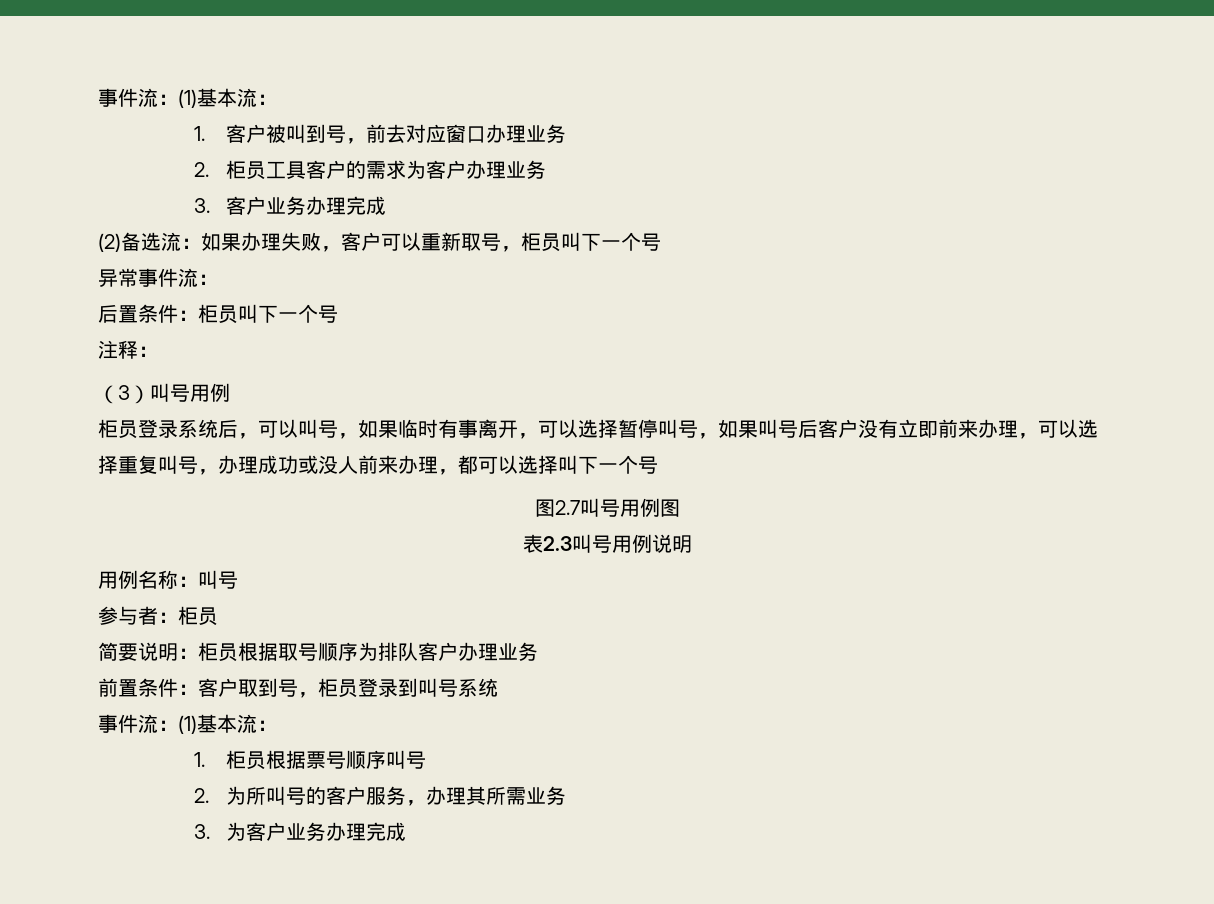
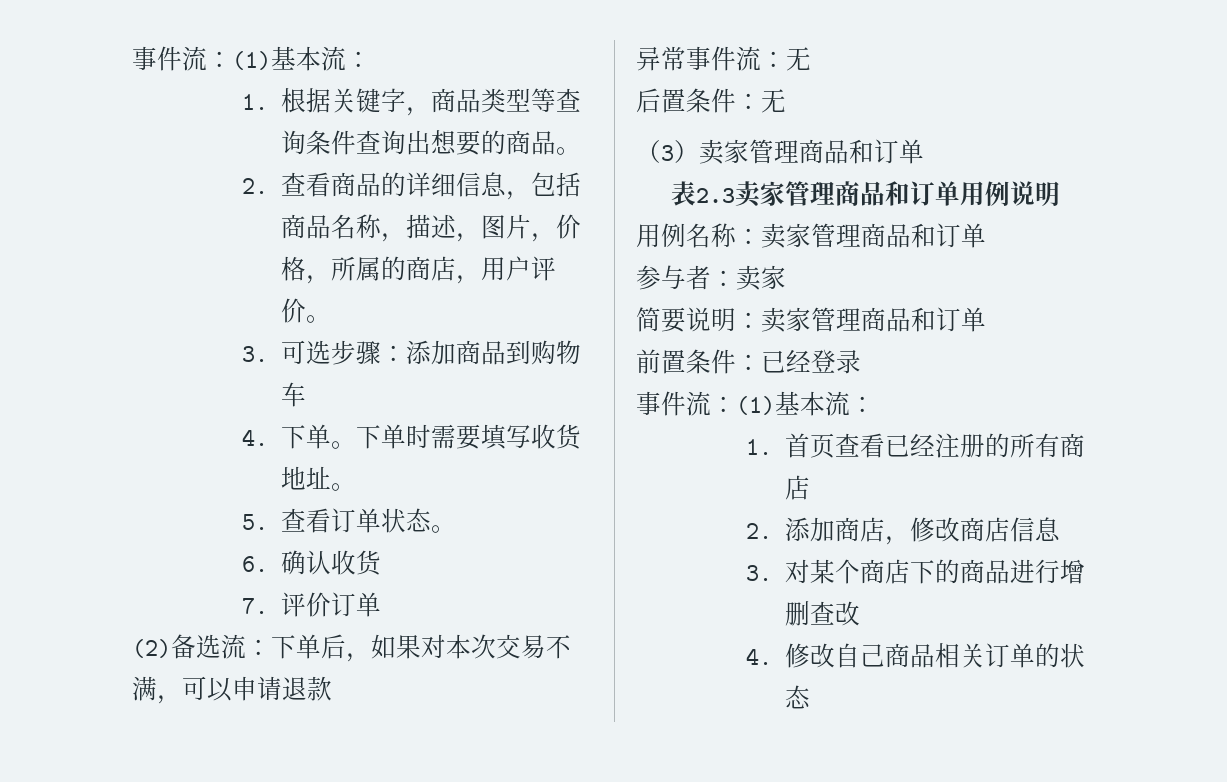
[98,88,277,108] [193,124,566,144] [193,160,546,180] [193,196,386,215] [98,232,661,252] 事件流：(1)基本流： // 1.客户被叫到号，前去对应窗口办理业务 // 2.柜员工具客户的需求为客户办理业务 // 3.客户业务办理完成 // (2)备选流：如果办理失败，客户可以重新取号，柜员叫下一个号 -> [132,46,371,71] [242,88,581,116] [280,130,581,156] [242,172,581,200] [280,214,581,242] [280,256,556,284] [280,298,331,323] [242,340,581,365] [280,382,306,407] [242,424,582,450] [280,466,356,491] [242,508,456,533] [242,550,382,576] [242,592,381,617] [132,634,571,662] [132,676,332,704] 事件流：(1)基本流： // 1.根据关键字，商品类型等查询条件查询出想要的商品。 // 2.查看商品的详细信息，包括商品名称，描述，图片，价格，所属的商店，用户评价。 // 3.可选步骤：添加商品到购物车 // 4.下单。下单时需要填写收货地址。 // 5.查看订单状态。 // 6.确认收货 // 7.评价订单 // (2)备选流：下单后，如果对本次交易不满，可以申请退款
(218, 279) none -> [786,47,811,71] 无
[198,304,338,324] [98,340,158,359] [98,383,230,404] [98,419,1098,439] [98,455,658,475] [534,498,680,517] [522,534,612,553] 柜员叫下一个号 // 注释： // （3）叫号用例 // 柜员登录系统后，可以叫号，如果临时有事离开，可以选择暂停叫号，如果叫号后客户没有立即前来办理，可以选择重复叫号，办理成功或没人前来办理，都可以选择叫下一个号 // 图2.7叫号用例图 // 表2.3叫号 -> [761,89,786,113] [636,139,924,165] [671,181,960,207] 无 // （3）卖家管理商品和订单 // 表2.3卖家管理商品和订单
[198,570,238,589] 叫号 -> [761,223,986,249] 卖家管理商品和订单
[178,606,218,626] 柜员 -> [736,265,786,291] 卖家
[198,642,538,662] 柜员根据取号顺序为排队客户办理业务 -> [761,307,986,333] 卖家管理商品和订单
[198,678,498,698] [98,714,277,734] [193,750,426,770] [193,786,566,806] [193,822,406,841] 客户取到号，柜员登录到叫号系统 // 事件流：(1)基本流： // 1.柜员根据票号顺序叫号 // 2.为所叫号的客户服务，办理其所需业务 // 3.为客户业务办理完成 -> [761,349,861,374] [636,391,875,416] [746,433,1085,458] [784,475,810,500] [746,517,1060,545] [746,559,1085,584] [784,601,860,626] [746,643,1085,668] [784,685,810,709] 已经登录 // 事件流：(1)基本流： // 1.首页查看已经注册的所有商店 // 2.添加商店，修改商店信息 // 3.对某个商店下的商品进行增删查改 // 4.修改自己商品相关订单的状态

